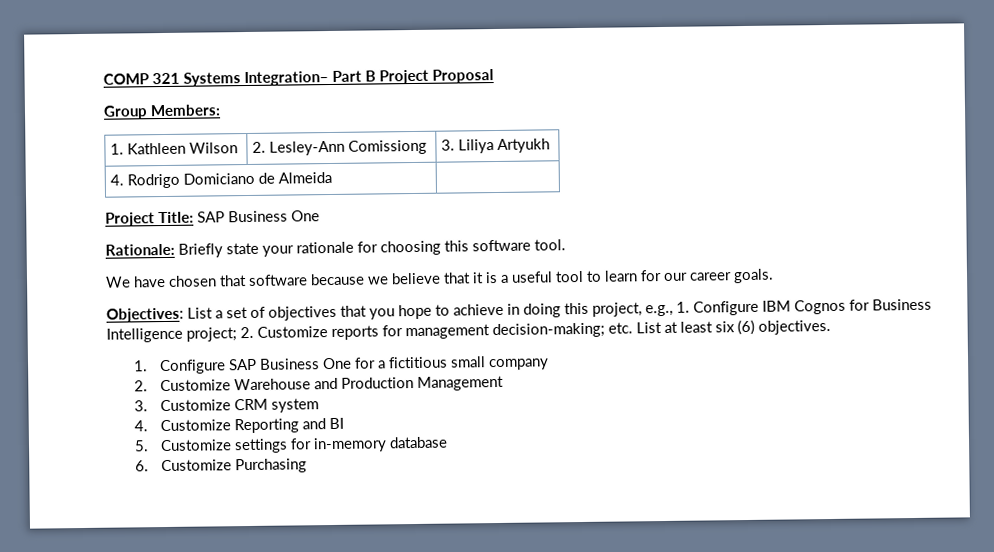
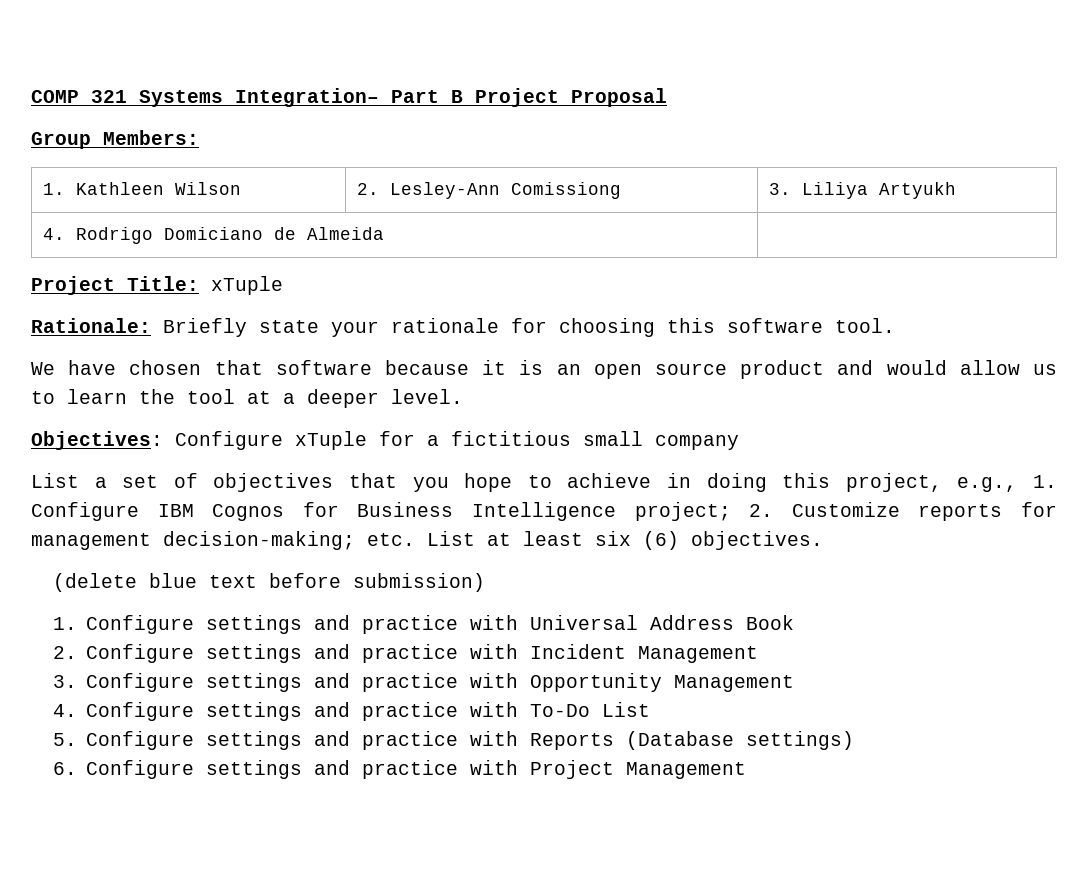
[197,210,320,223] SAP Business One -> [211,276,283,295] xTuple
[367,268,774,285] [106,307,184,323] we believe that it is a useful tool to learn for our career goals. // Objectives: -> [482,360,1058,379] [31,389,463,408] [31,431,739,450] it is an open source product and would allow us to learn the tool at a deeper level. // Objectives: Configure xTuple for a fictitious small company //
[132,356,550,375] [133,375,505,392] [133,398,320,413] [133,417,345,434] [133,436,449,454] [134,458,308,474] 1. Configure SAP Business One for a fictitious small company // 2. Customize Warehouse and Production Management // 3. Customize CRM system // 4. Customize Reporting and BI // 5. Customize settings for in-memory database // 6. Customize Purchasing -> [52,573,485,592] [52,615,795,634] [52,644,759,663] [52,673,795,692] [52,702,651,721] [52,731,855,750] [52,760,747,779] (delete blue text before submission) // 1. Configure settings and practice with Universal Address Book // 2. Configure settings and practice with Incident Management // 3. Configure settings and practice with Opportunity Management // 4. Configure settings and practice with To-Do List // 5. Configure settings and practice with Reports (Database settings) // 6. Configure settings and practice with Project Management

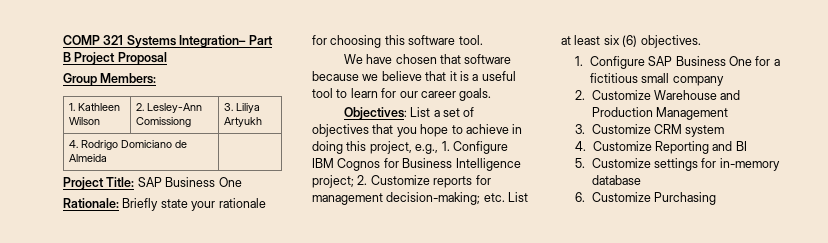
[211,276,283,295] xTuple -> [137,177,242,187] SAP Business One
[482,360,1058,379] [31,389,463,408] [31,431,739,450] it is an open source product and would allow us to learn the tool at a deeper level. // Objectives: Configure xTuple for a fictitious small company // -> [362,71,516,81] [312,88,492,101] [343,107,407,120] we believe that it is a useful tool to learn for our career goals. // Objectives:
[52,573,485,592] [52,615,795,634] [52,644,759,663] [52,673,795,692] [52,702,651,721] [52,731,855,750] [52,760,747,779] (delete blue text before submission) // 1. Configure settings and practice with Universal Address Book // 2. Configure settings and practice with Incident Management // 3. Configure settings and practice with Opportunity Management // 4. Configure settings and practice with To-Do List // 5. Configure settings and practice with Reports (Database settings) // 6. Configure settings and practice with Project Management -> [575,56,780,69] [589,73,724,86] [575,90,741,100] [591,107,729,120] [575,124,725,137] [575,141,747,154] [575,158,780,171] [591,175,641,185] [575,192,717,205] 1. Configure SAP Business One for a fictitious small company // 2. Customize Warehouse and Production Management // 3. Customize CRM system // 4. Customize Reporting and BI // 5. Customize settings for in-memory database // 6. Customize Purchasing

